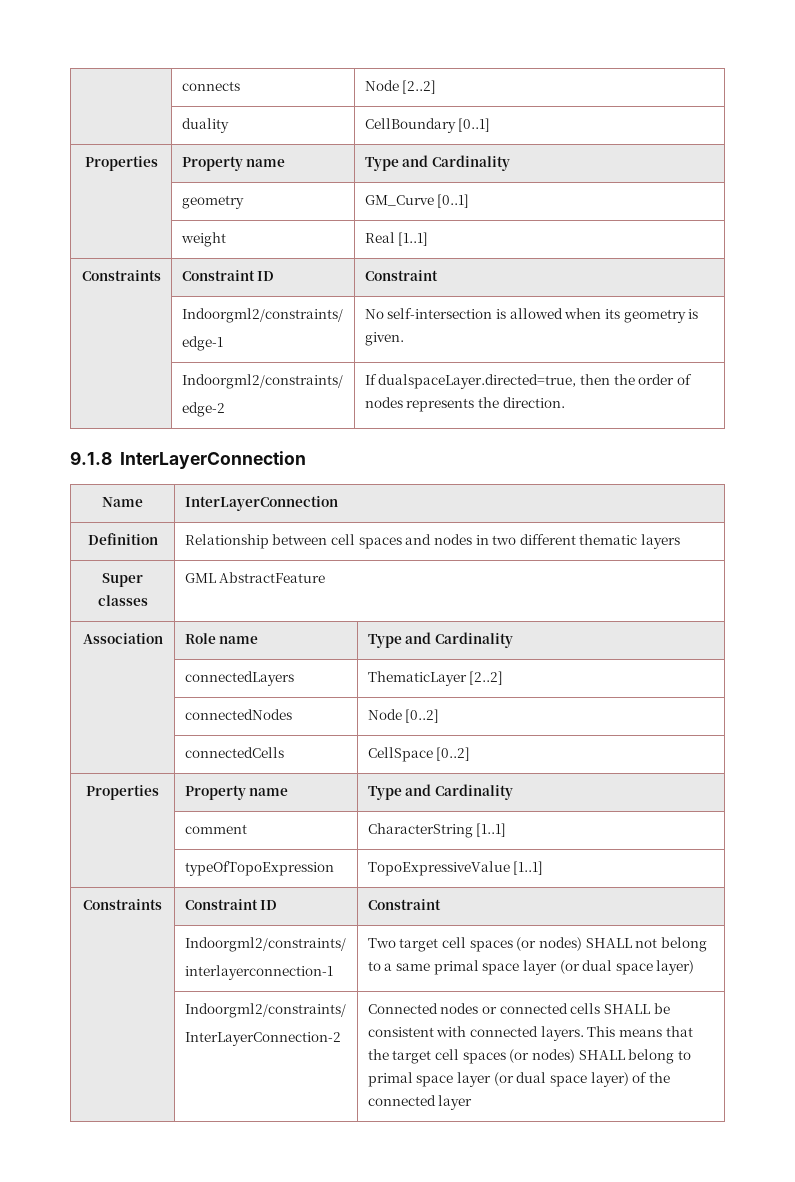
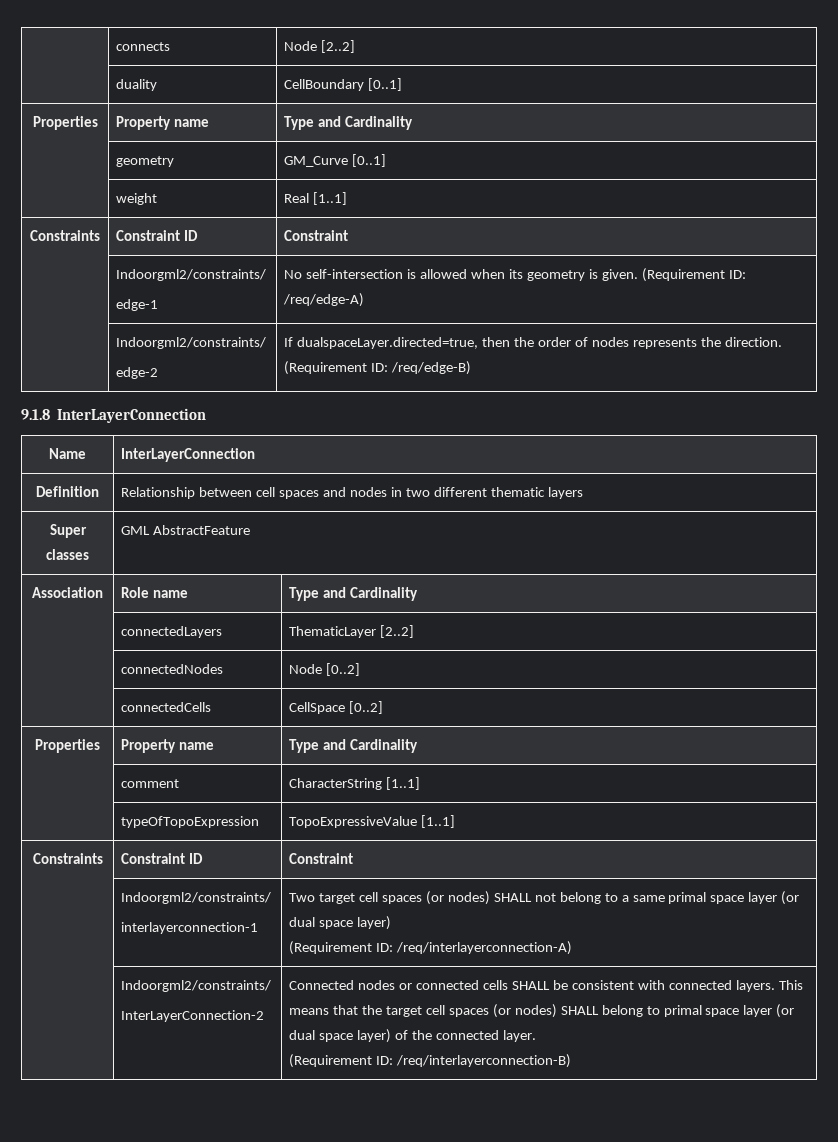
(404, 339) none -> [641,268,746,282] [283,293,365,307] (Requirement ID: /req/edge-A)
(565, 402) none -> [284,361,472,375] (Requirement ID: /req/edge-B)
(695, 967) none -> [289,941,573,955] // (Requirement ID: /req/interlayerconnection-A)
[438,1095,473,1110] layer -> [502,1030,536,1042] [289,1054,572,1068] layer. // (Requirement ID: /req/interlayerconnection-B)

